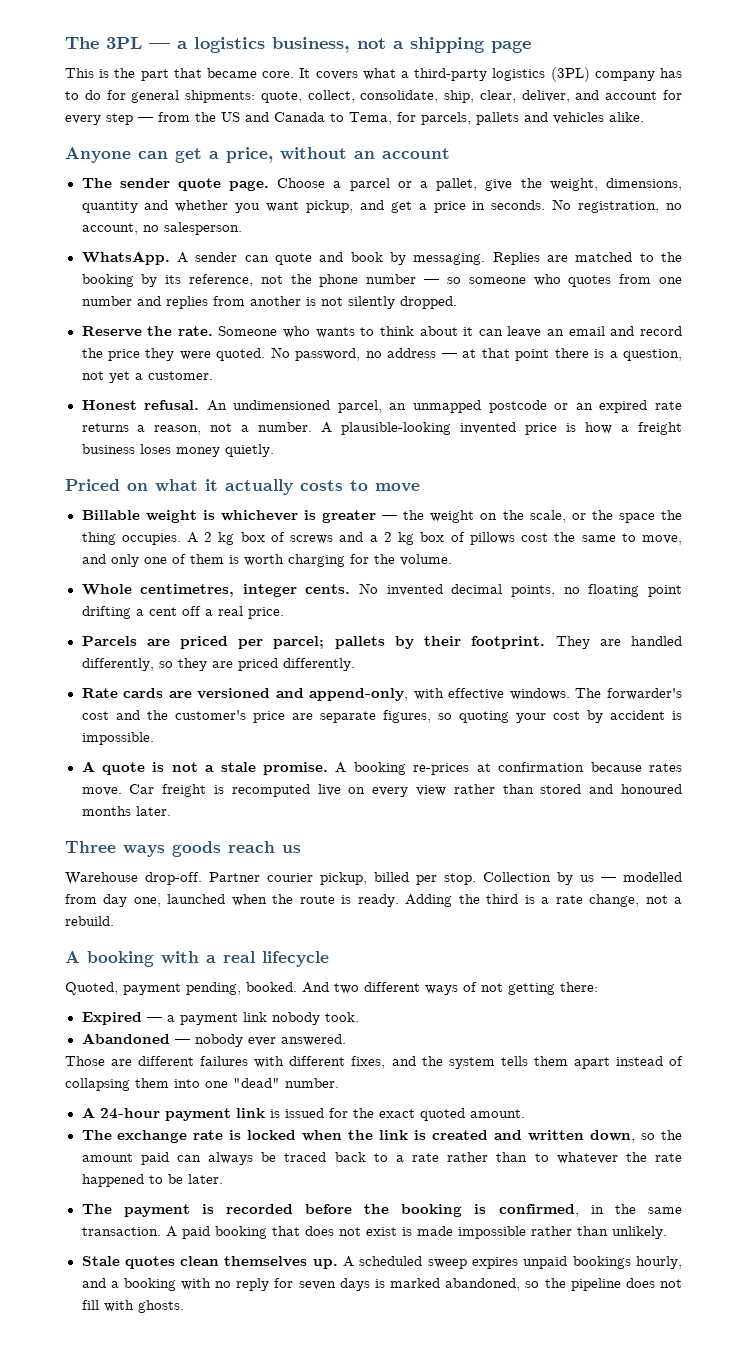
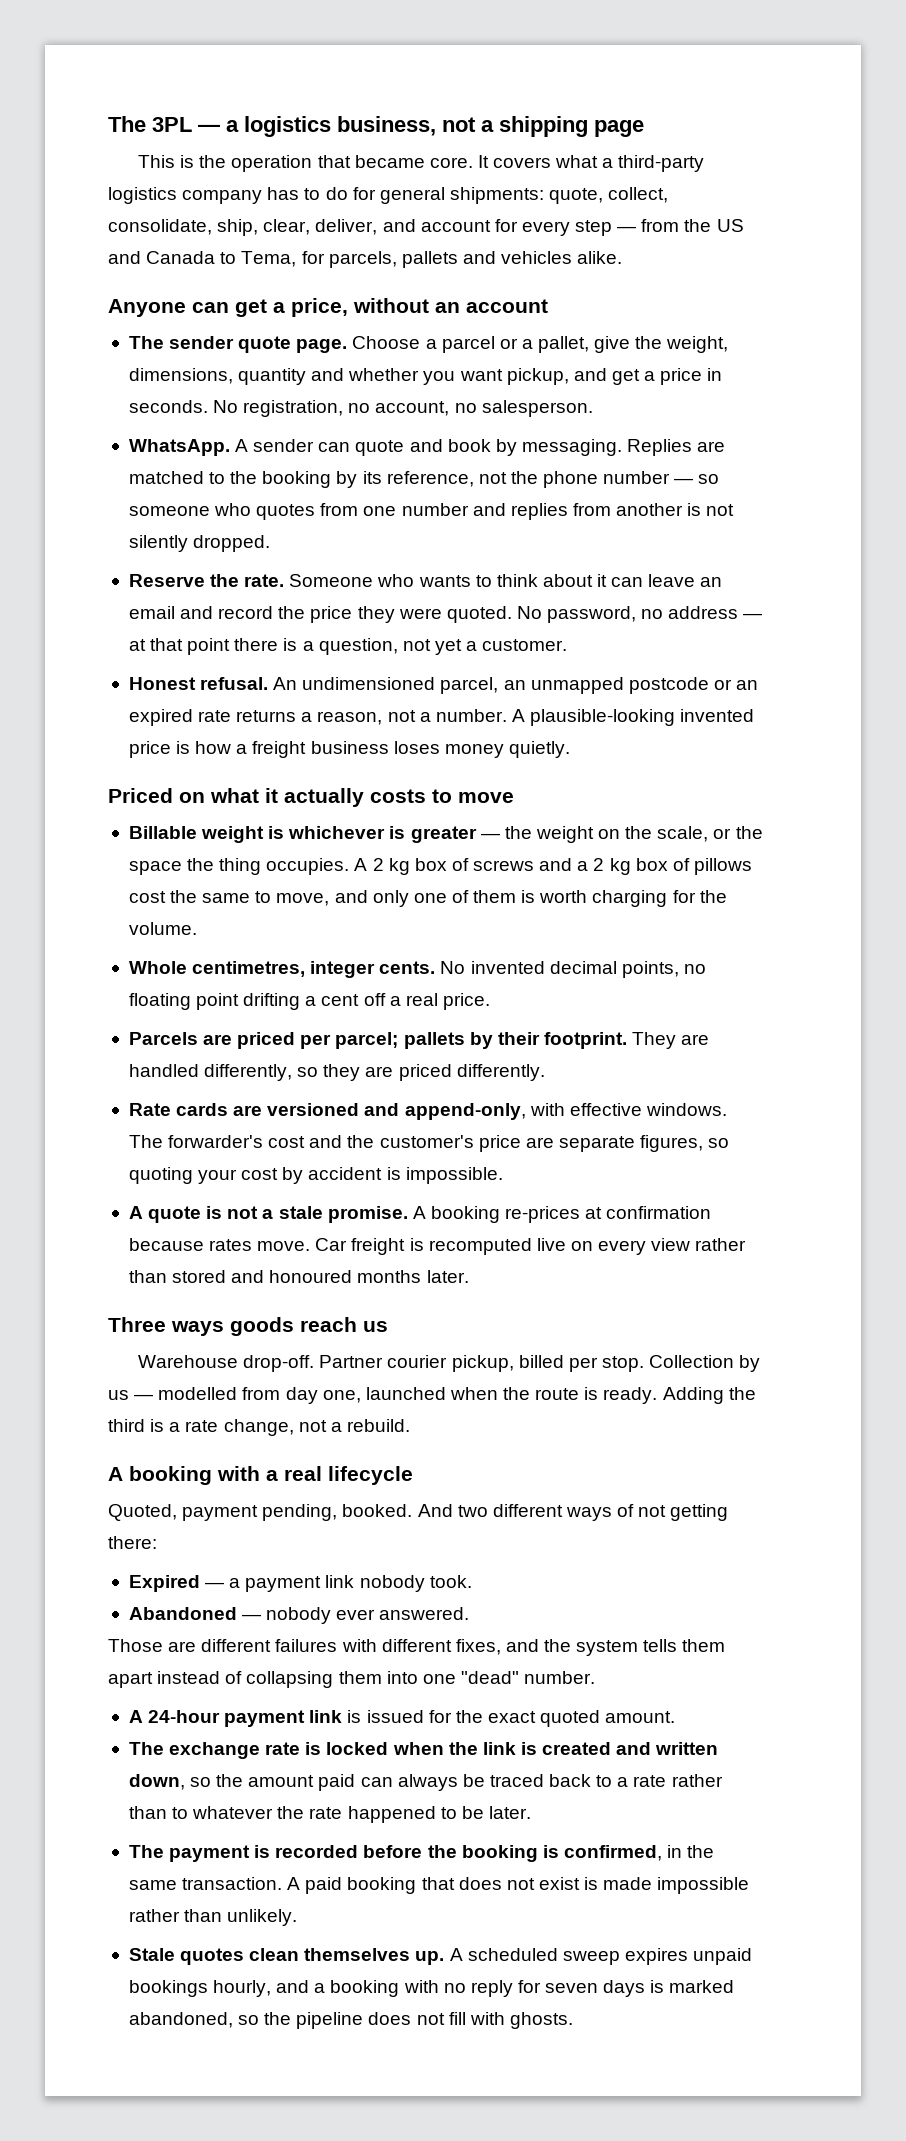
[140,69,169,81] part -> [231,155,313,172] operation
[550,67,590,82] (3PL) -> (177, 195) none

